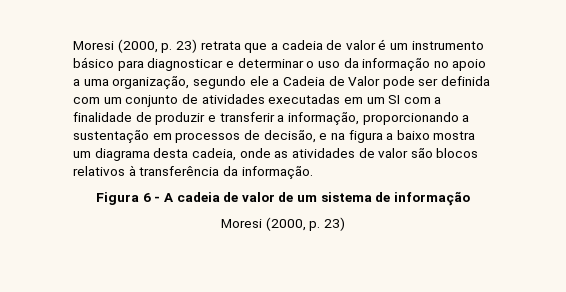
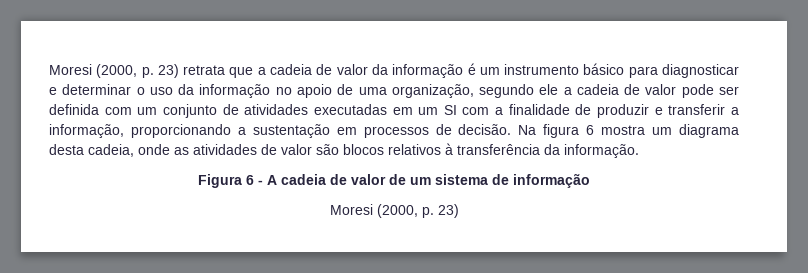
(376, 45) none -> [371,64,464,78] da informação
[73,79,80,86] a -> [337,84,354,95] de
[282,76,381,86] Cadeia de Valor -> [576,84,677,95] cadeia de valor
[263,130,430,143] decisão, e na figura a baixo -> [458,124,595,138] decisão. Na figura 6

